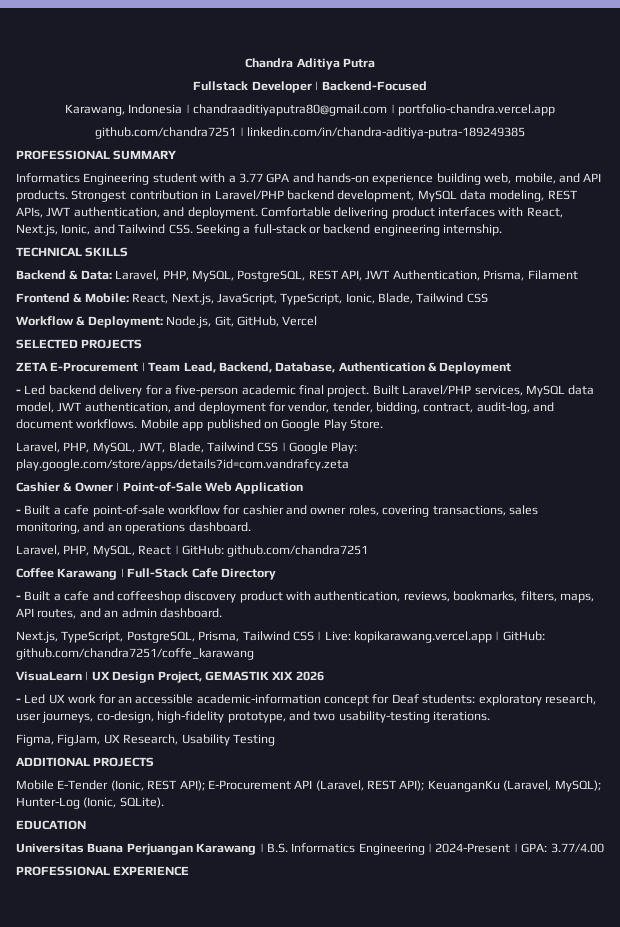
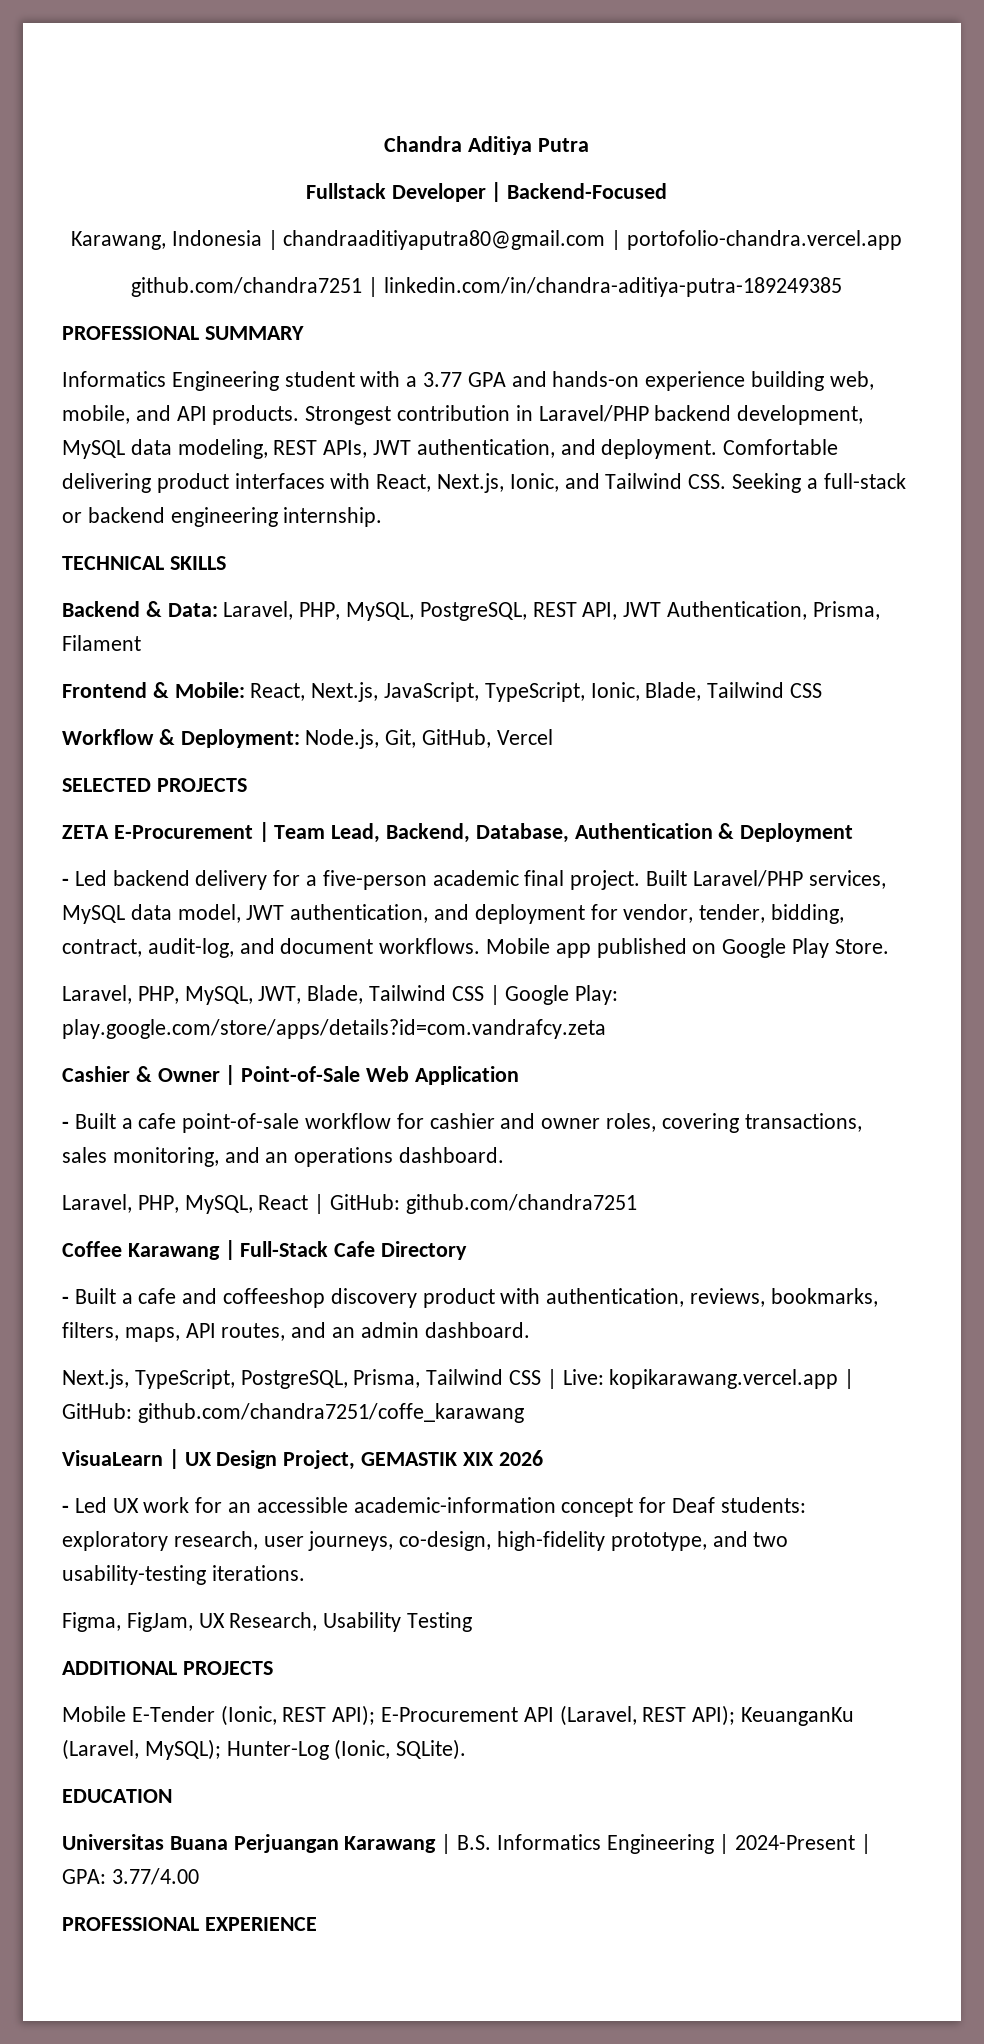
[397,104,555,116] portfolio-chandra.vercel.app -> [627,230,903,250] portofolio-chandra.vercel.app

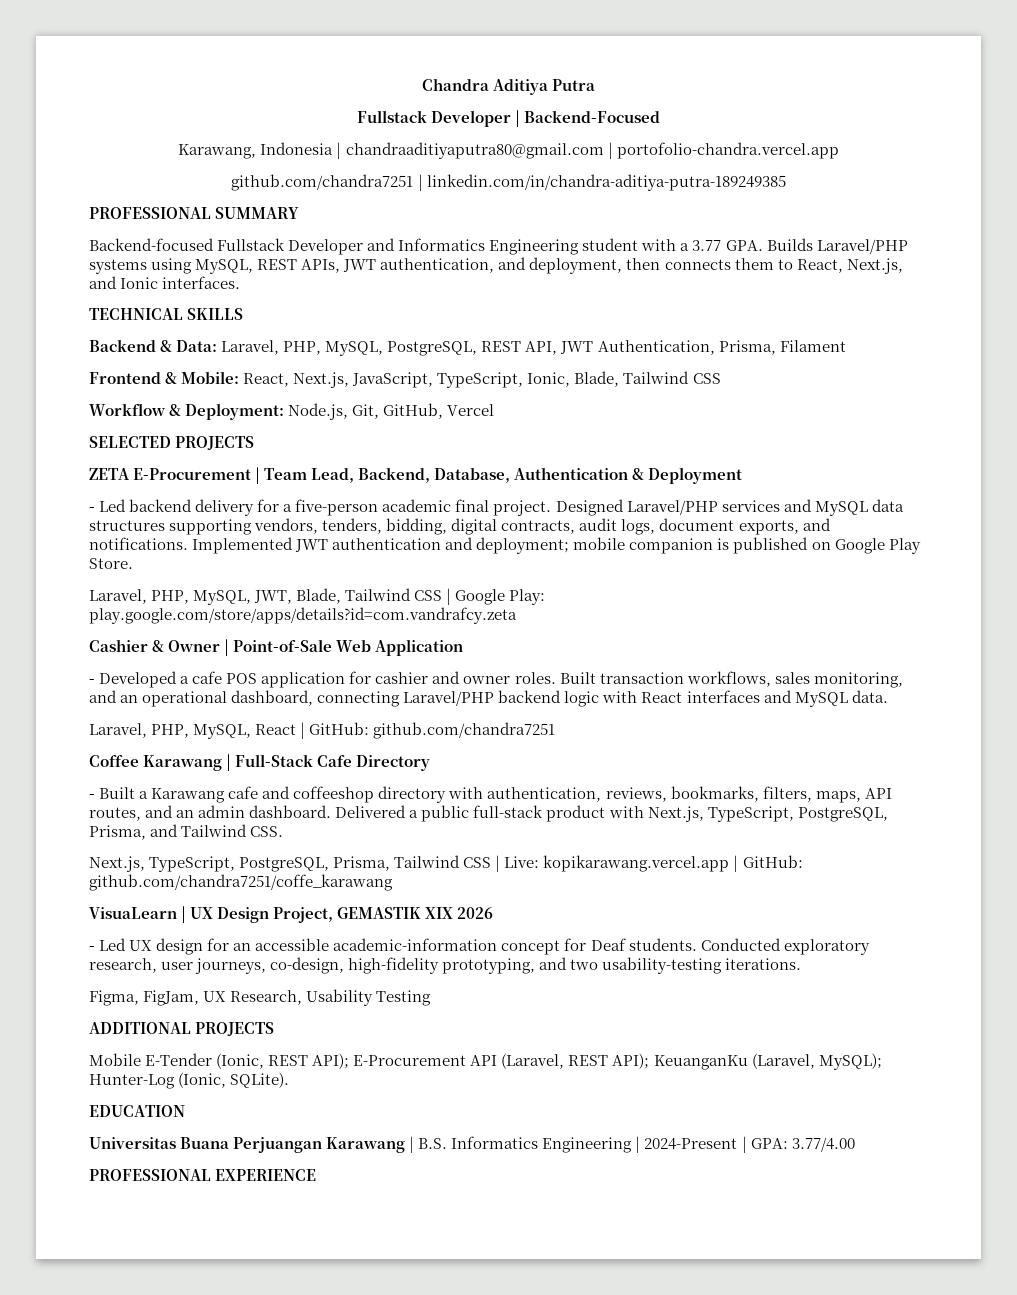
(304, 333) none -> [89,238,396,255] Backend-focused Fullstack Developer and
[467,371,874,391] [62,405,864,425] [62,439,268,459] GPA and hands-on experience building web, mobile, and API products. Strongest contribution in Laravel/PHP backend development, MySQL data modeling, -> [725,238,908,254] [89,258,254,274] GPA. Builds Laravel/PHP systems using MySQL,
[601,439,839,459] [62,473,906,493] [62,507,383,527] deployment. Comfortable delivering product interfaces with React, Next.js, Ionic, and Tailwind CSS. Seeking a full-stack or backend engineering internship. -> [529,257,903,274] [89,276,241,289] deployment, then connects them to React, Next.js, and Ionic interfaces.
[646,870,886,889] [62,904,845,924] [62,938,591,958] Built Laravel/PHP services, MySQL data model, JWT authentication, and deployment for vendor, tender, bidding, contract, audit-log, and document workflows. Mobile app -> [555,499,904,516] [89,518,831,535] [89,537,730,554] Designed Laravel/PHP services and MySQL data structures supporting vendors, tenders, bidding, digital contracts, audit logs, document exports, and notifications. Implemented JWT authentication and deployment; mobile companion is
[74,1113,392,1133] Built a cafe point-of-sale workflow -> [99,671,346,688] Developed a cafe POS application
[606,1113,862,1133] [62,1147,505,1167] roles, covering transactions, sales monitoring, and an operations dashboard. -> [514,671,903,688] [89,690,888,707] roles. Built transaction workflows, sales monitoring, and an operational dashboard, connecting Laravel/PHP backend logic with React interfaces and MySQL data.
(133, 1298) none -> [151,788,226,803] Karawang
[330,1288,495,1308] discovery product -> [378,786,447,803] directory
(530, 1330) none -> [335,805,888,822] [89,824,284,840] Delivered a public full-stack product with Next.js, TypeScript, PostgreSQL, Prisma, and Tailwind CSS.
[143,1497,190,1513] work -> [156,938,204,955] design
[720,1497,806,1513] students: -> [628,938,781,951] students. Conducted
[610,1532,707,1551] prototype, -> [442,958,536,974] prototyping,

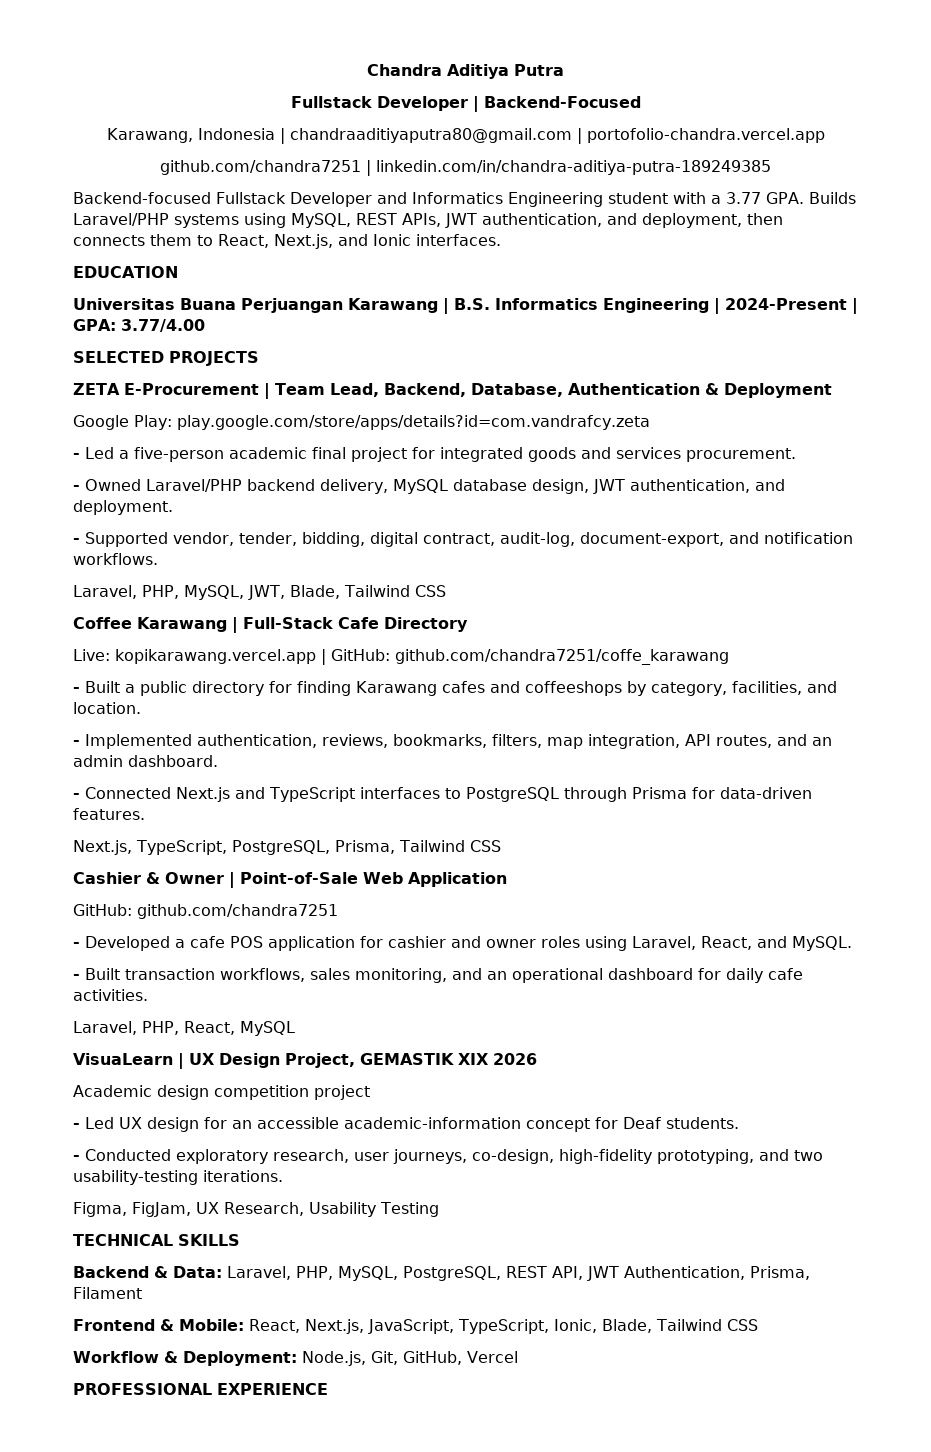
[89,207,300,219] // PROFESSIONAL SUMMARY -> (771, 167) none
(241, 282) none -> [73,266,178,278] [73,298,858,314] [73,319,205,332] [73,351,259,366] [73,383,832,399] [73,415,650,430] [73,447,796,462] [73,479,785,494] [73,500,173,515] [73,532,853,547] [73,553,158,565] [73,585,446,600] [73,617,468,633] [73,649,729,665] [73,681,837,696] [73,702,141,714] [73,734,832,749] [73,755,218,767] [73,787,812,802] [73,808,145,820] [73,840,501,855] [73,872,507,888] [73,904,338,919] [73,936,852,951] [73,968,803,983] [73,989,148,1001] [73,1021,295,1036] [73,1053,537,1069] [73,1085,370,1100] [73,1117,739,1132] [73,1149,823,1164] [73,1170,283,1185] [73,1202,439,1217] // EDUCATION // Universitas Buana Perjuangan Karawang | B.S. Informatics Engineering | 2024-Present | GPA: 3.77/4.00 // SELECTED PROJECTS // ZETA E-Procurement | Team Lead, Backend, Database, Authentication & Deployment // Google Play: play.google.com/store/apps/details?id=com.vandrafcy.zeta // - Led a five-person academic final project for integrated goods and services procurement. // - Owned Laravel/PHP backend delivery, MySQL database design, JWT authentication, and deployment. // - Supported vendor, tender, bidding, digital contract, audit-log, document-export, and notification workflows. // Laravel, PHP, MySQL, JWT, Blade, Tailwind CSS // Coffee Karawang | Full-Stack Cafe Directory // Live: kopikarawang.vercel.app | GitHub: github.com/chandra7251/coffe_karawang // - Built a public directory for finding Karawang cafes and coffeeshops by category, facilities, and location. // - Implemented authentication, reviews, bookmarks, filters, map integration, API routes, and an admin dashboard. // - Connected Next.js and TypeScript interfaces to PostgreSQL through Prisma for data-driven features. // Next.js, TypeScript, PostgreSQL, Prisma, Tailwind CSS // Cashier & Owner | Point-of-Sale Web Application // GitHub: github.com/chandra7251 // - Developed a cafe POS application for cashier and owner roles using Laravel, React, and MySQL. // - Built transaction workflows, sales monitoring, and an operational dashboard for daily cafe activities. // Laravel, PHP, React, MySQL // VisuaLearn | UX Design Project, GEMASTIK XIX 2026 // Academic design competition project // - Led UX design for an accessible academic-information concept for Deaf students. // - Conducted exploratory research, user journeys, co-design, high-fidelity prototyping, and two usability-testing iterations. // Figma, FigJam, UX Research, Usability Testing
[89,436,255,450] [89,467,743,484] [89,499,904,516] [89,518,831,535] [89,537,921,554] [89,558,133,569] [89,588,546,605] [89,607,517,624] [89,639,464,656] [89,671,903,688] [89,690,888,707] [89,722,556,739] [89,754,431,771] [89,786,892,803] [89,805,888,822] [89,824,284,840] [89,855,803,872] [89,874,393,891] [89,906,494,923] [89,938,870,955] [89,957,802,974] [89,989,432,1006] [89,1022,275,1036] [89,1053,882,1070] [89,1072,290,1089] [89,1105,185,1117] [89,1136,855,1153] // SELECTED PROJECTS // ZETA E-Procurement | Team Lead, Backend, Database, Authentication & Deployment // - Led backend delivery for a five-person academic final project. Designed Laravel/PHP services and MySQL data structures supporting vendors, tenders, bidding, digital contracts, audit logs, document exports, and notifications. Implemented JWT authentication and deployment; mobile companion is published on Google Play Store. // Laravel, PHP, MySQL, JWT, Blade, Tailwind CSS | Google Play: play.google.com/store/apps/details?id=com.vandrafcy.zeta // Cashier & Owner | Point-of-Sale Web Application // - Developed a cafe POS application for cashier and owner roles. Built transaction workflows, sales monitoring, and an operational dashboard, connecting Laravel/PHP backend logic with React interfaces and MySQL data. // Laravel, PHP, MySQL, React | GitHub: github.com/chandra7251 // Coffee Karawang | Full-Stack Cafe Directory // - Built a Karawang cafe and coffeeshop directory with authentication, reviews, bookmarks, filters, maps, API routes, and an admin dashboard. Delivered a public full-stack product with Next.js, TypeScript, PostgreSQL, Prisma, and Tailwind CSS. // Next.js, TypeScript, PostgreSQL, Prisma, Tailwind CSS | Live: kopikarawang.vercel.app | GitHub: github.com/chandra7251/coffe_karawang // VisuaLearn | UX Design Project, GEMASTIK XIX 2026 // - Led UX design for an accessible academic-information concept for Deaf students. Conducted exploratory research, user journeys, co-design, high-fidelity prototyping, and two usability-testing iterations. // Figma, FigJam, UX Research, Usability Testing // ADDITIONAL PROJECTS // Mobile E-Tender (Ionic, REST API); E-Procurement API (Laravel, REST API); KeuanganKu (Laravel, MySQL); Hunter-Log (Ionic, SQLite). // EDUCATION // Universitas Buana Perjuangan Karawang | B.S. Informatics Engineering | 2024-Present | GPA: 3.77/4.00 -> (518, 1357) none

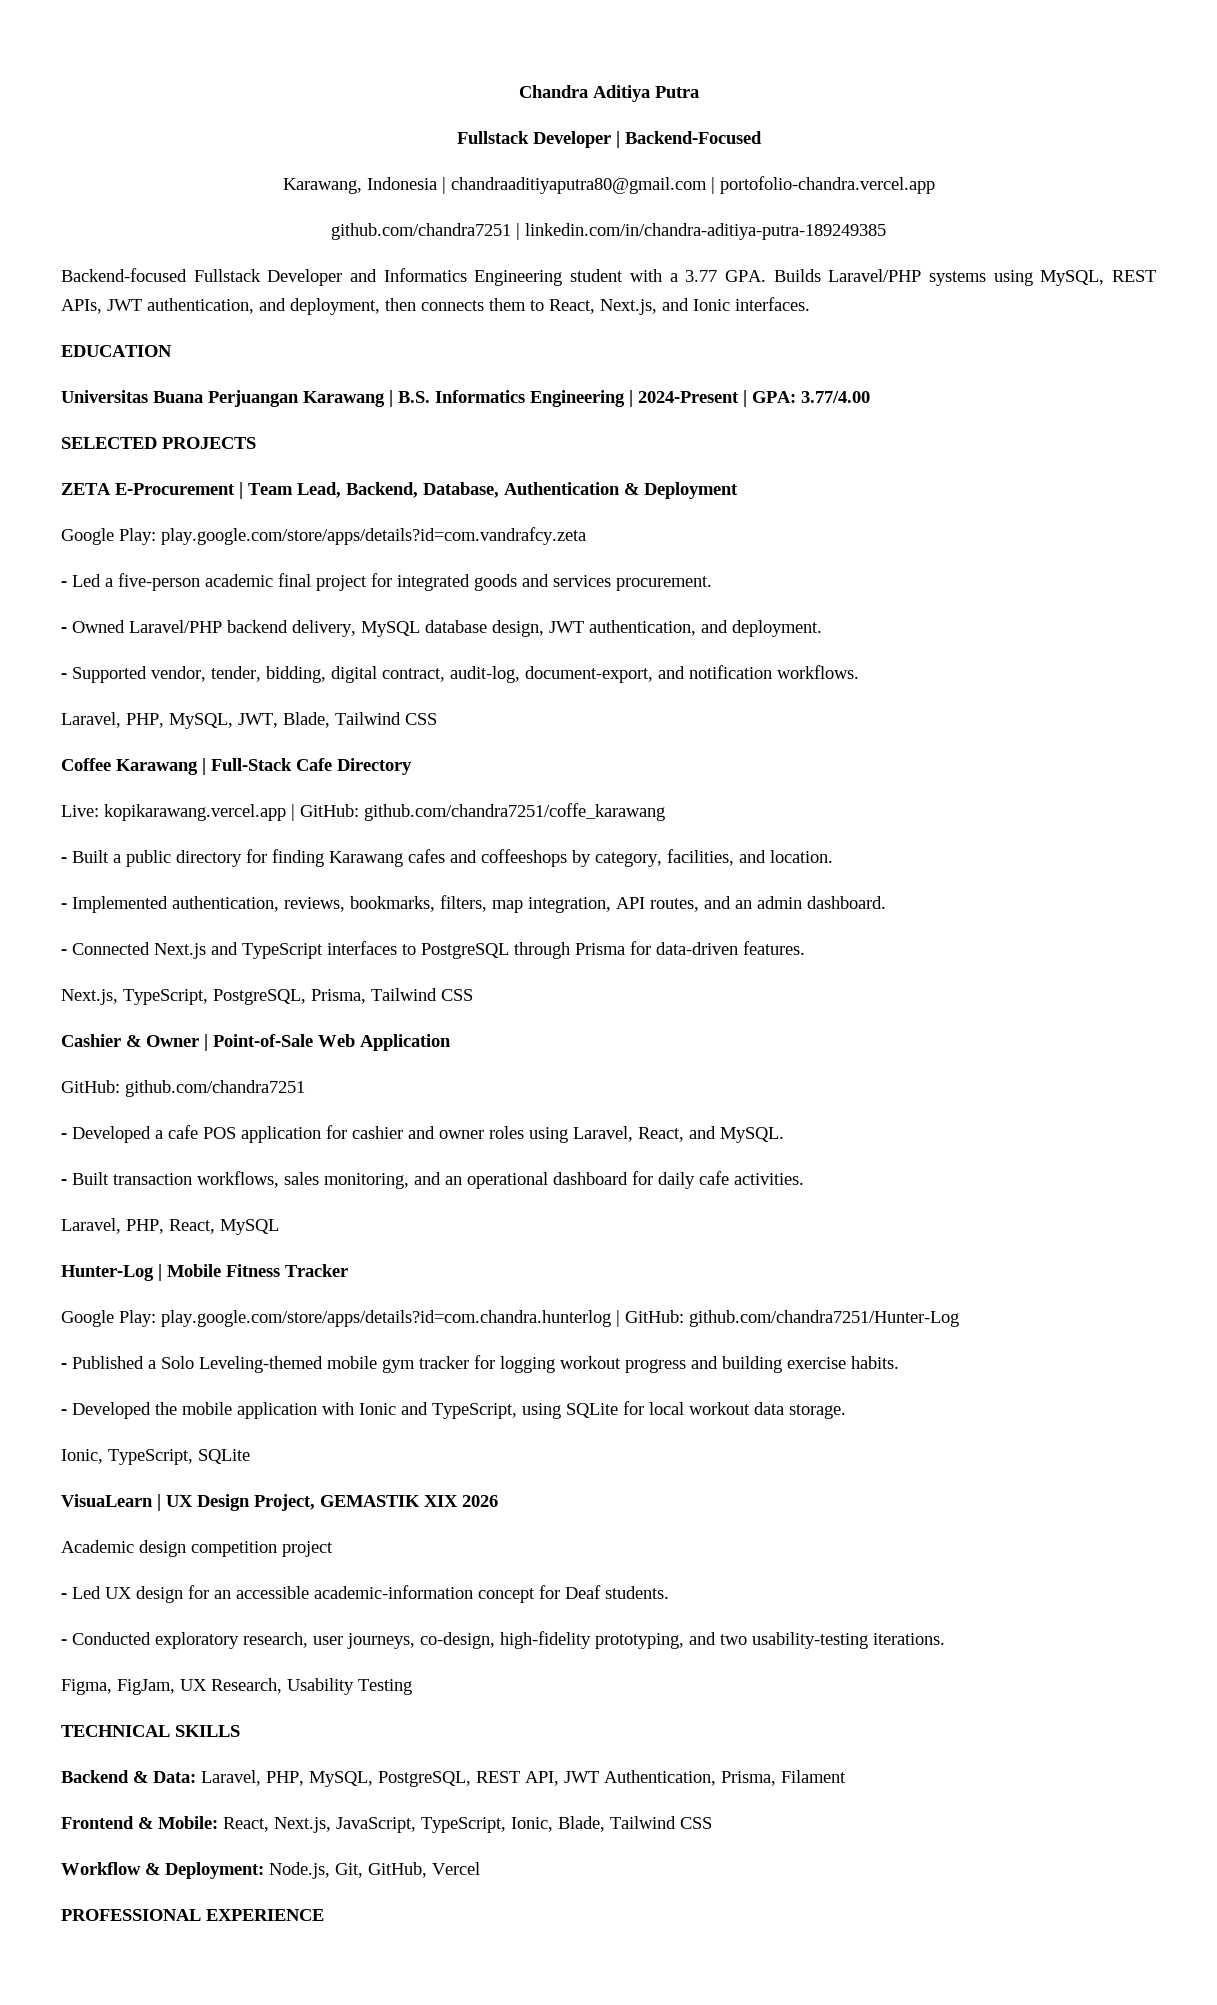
(295, 1028) none -> [61,1264,348,1281] [61,1310,959,1327] [61,1355,899,1373] [61,1401,846,1419] [61,1449,250,1465] // Hunter-Log | Mobile Fitness Tracker // Google Play: play.google.com/store/apps/details?id=com.chandra.hunterlog | GitHub: github.com/chandra7251/Hunter-Log // - Published a Solo Leveling-themed mobile gym tracker for logging workout progress and building exercise habits. // - Developed the mobile application with Ionic and TypeScript, using SQLite for local workout data storage. // Ionic, TypeScript, SQLite

